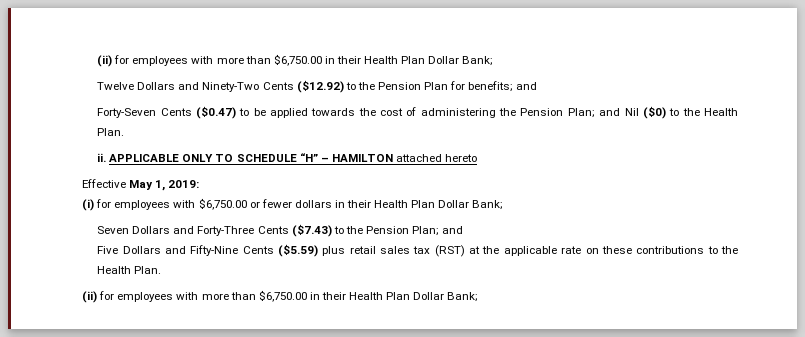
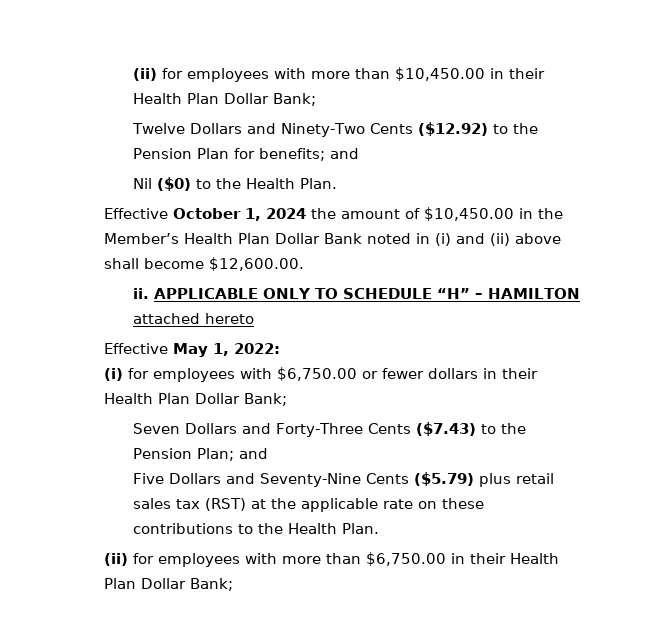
[97,54,322,67] (ii) for employees with more than $6,750.00 -> [132,67,485,82] (ii) for employees with more than $10,450.00
[97,106,621,119] Forty-Seven Cents ($0.47) to be applied towards the cost of administering the Pension Plan; and -> (359, 153) none
(125, 132) none -> [103,207,563,221] [103,233,561,246] [103,257,304,271] // Effective October 1, 2024 the amount of $10,450.00 in the Member’s Health Plan Dollar Bank noted in (i) and (ii) above shall become $12,600.00.
[168,180,200,188] 2019: -> [233,343,280,354] 2022:
[190,244,318,257] Fifty-Nine Cents ($5.59) -> [259,472,474,487] Seventy-Nine Cents ($5.79)

